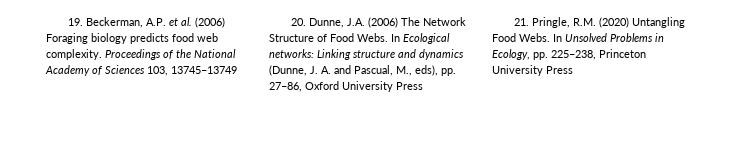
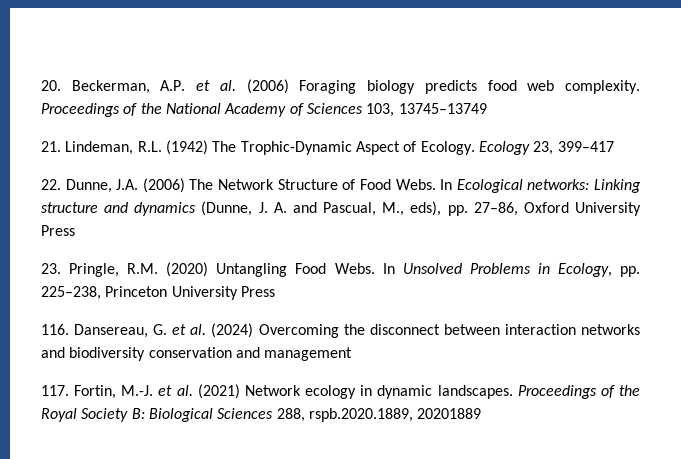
[68,18,84,26] 19. -> [41,80,61,91] 20.
[291,18,307,26] 20. -> [41,140,614,155] [41,179,61,190] 21. Lindeman, R.L. (1942) The Trophic-Dynamic Aspect of Ecology. Ecology 23, 399–417 // 22.
[514,18,530,26] 21. -> [41,263,61,274] 23.
(573, 70) none -> [41,323,640,338] [41,347,353,361] [41,384,640,399] [41,408,482,422] // 116. Dansereau, G. et al. (2024) Overcoming the disconnect between interaction networks and biodiversity conservation and management // 117. Fortin, M.-J. et al. (2021) Network ecology in dynamic landscapes. Proceedings of the Royal Society B: Biological Sciences 288, rspb.2020.1889, 20201889

